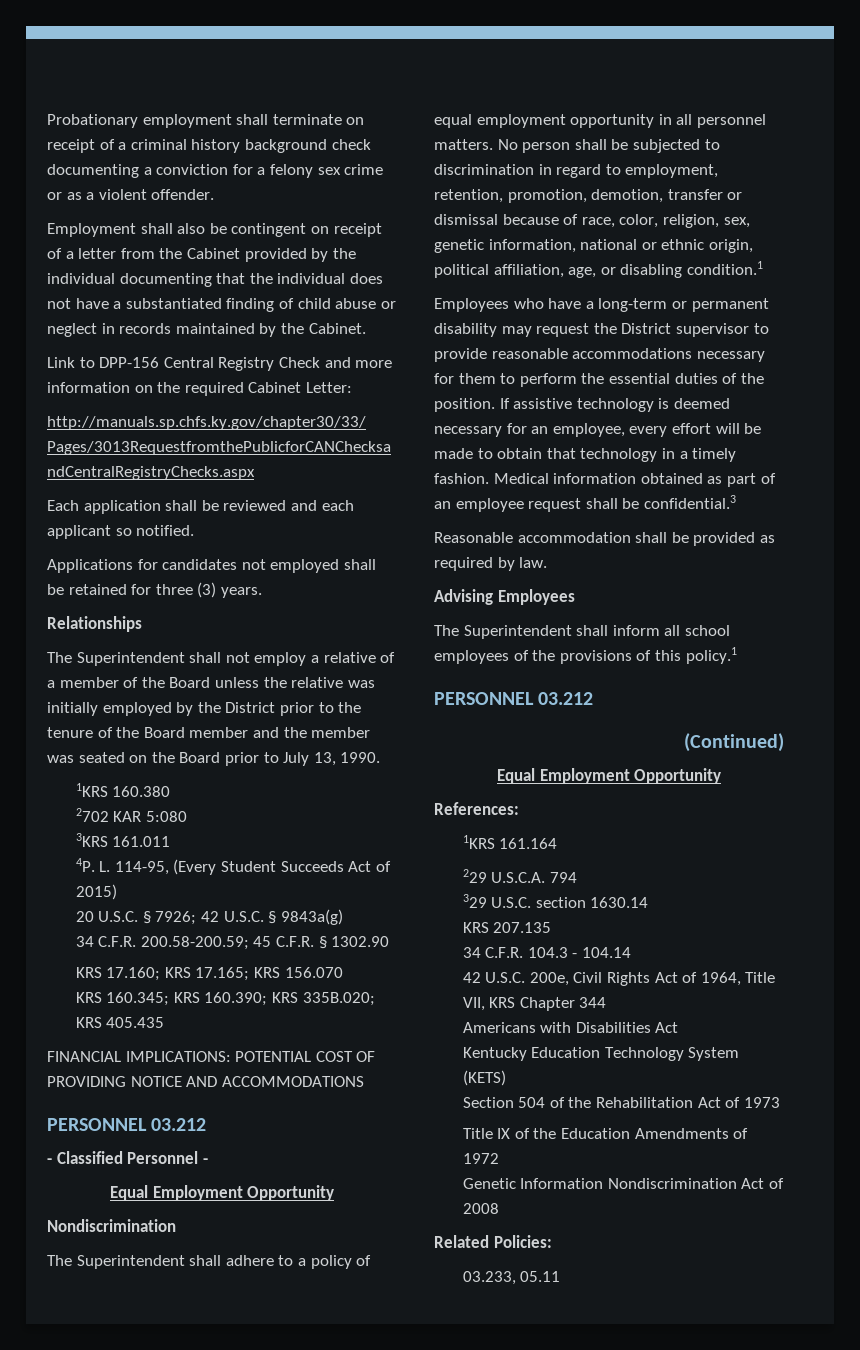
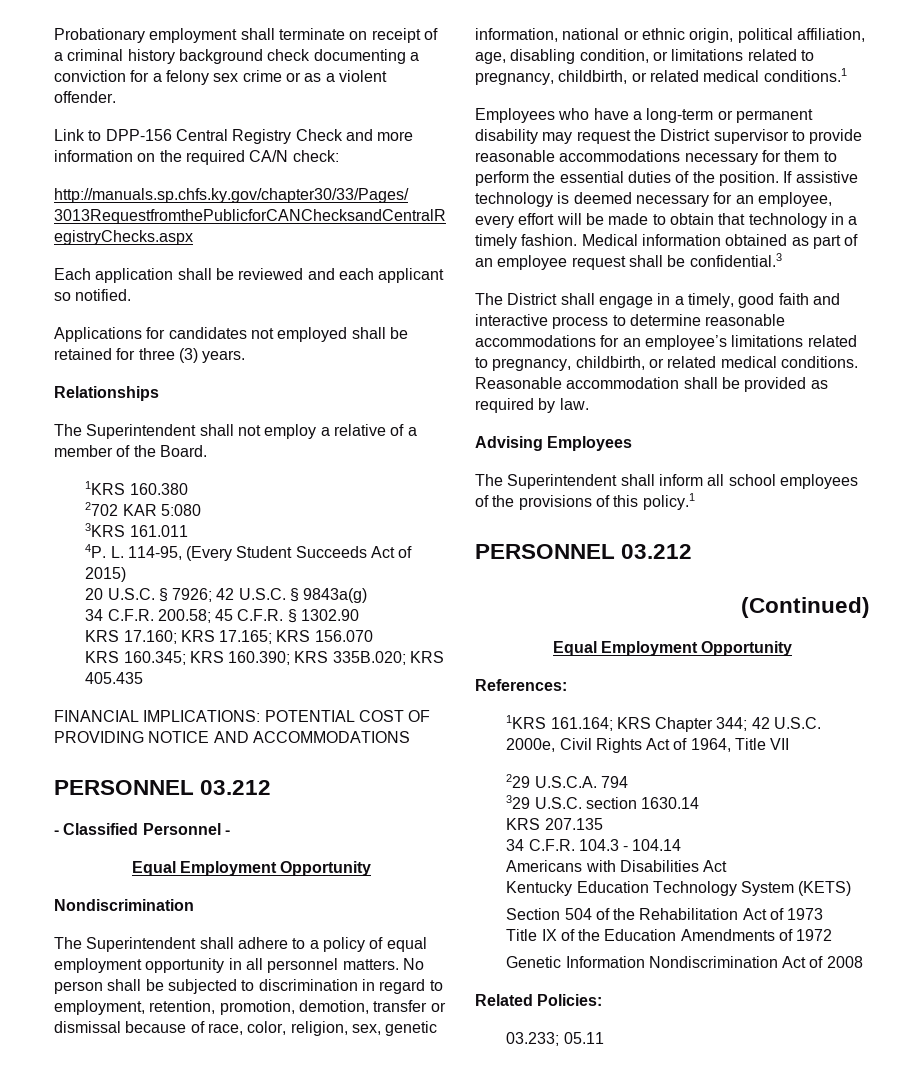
[47,223,382,237] [47,248,356,262] [47,273,383,287] [47,298,396,312] [47,323,366,337] // Employment shall also be contingent on receipt of a letter from the Cabinet provided by the individual documenting that the individual does not have a substantiated finding of child abuse or neglect in records maintained by the Cabinet. -> (116, 97) none
[248,382,352,393] Cabinet Letter: -> [249,150,339,162] CA/N check:
[169,677,375,688] [47,702,362,716] [47,727,371,738] [47,752,381,766] Board unless the relative was initially employed by the District prior to the tenure of the Board member and the member was seated on the Board prior to July 13, 1990. -> [159,445,207,457] Board.
[140,936,249,950] 200.58-200.59; -> [157,609,211,623] 200.58;
[600,261,763,278] or disabling condition.1 -> [510,49,814,64] [475,68,847,85] disabling condition, or limitations related to pregnancy, childbirth, or related medical conditions.1
(736, 502) none -> [475,293,840,308] [475,314,786,329] [475,335,857,350] [475,356,858,371] The District shall engage in a timely, good faith and interactive process to determine reasonable accommodations for an employee’s limitations related to pregnancy, childbirth, or related medical conditions.
[499,838,558,849] 161.164 -> [550,717,822,732] [506,738,790,753] 161.164; KRS Chapter 344; 42 U.S.C. 2000e, Civil Rights Act of 1964, Title VII
[462,972,776,986] [462,997,607,1011] // 42 U.S.C. 200e, Civil Rights Act of 1964, Title VII, KRS Chapter 344 -> (682, 845) none
[462,1271,516,1285] 03.233, -> [506,1032,560,1046] 03.233;

